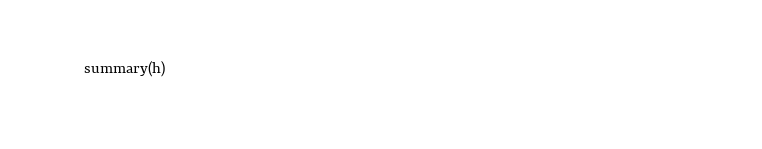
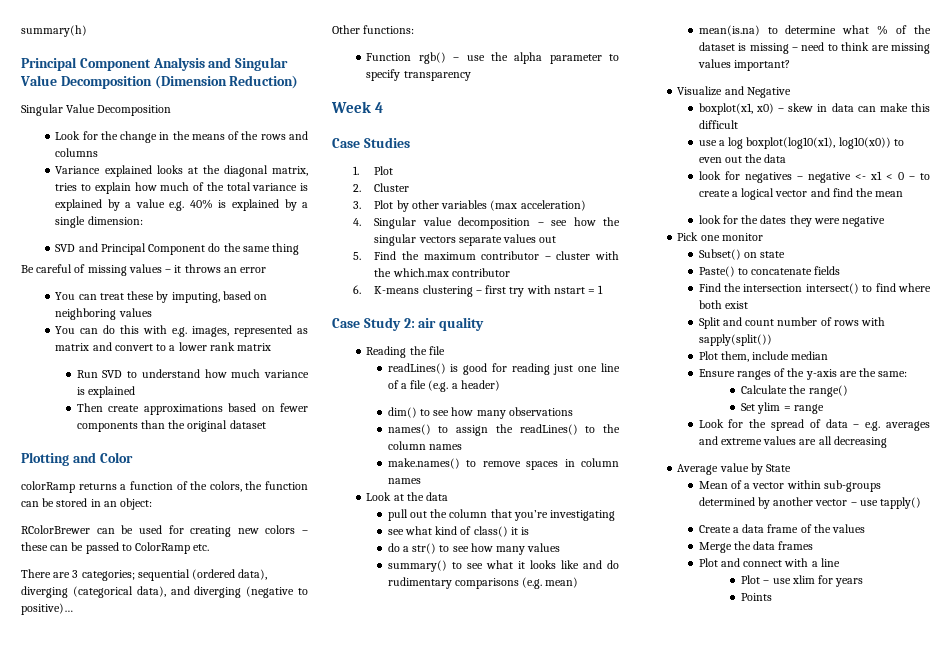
(165, 69) none -> [21,57,289,71] [20,75,299,89] [21,104,172,116] [55,131,309,143] [55,148,99,157] [55,165,308,177] [55,182,308,194] [55,199,308,211] [55,216,143,228] [55,243,300,255] [21,264,267,276] [55,291,268,303] [55,308,152,320] [55,325,308,337] [55,342,272,351] [76,369,309,378] [76,386,135,398] [76,403,308,415] [76,420,266,432] [21,452,133,466] [21,481,308,493] [21,498,153,510] [21,525,308,537] [21,542,210,554] [21,569,268,581] [21,586,309,598] [21,603,73,615] [332,25,415,34] [366,52,619,64] [366,69,471,81] [331,101,384,113] [332,137,410,148] [353,166,394,175] [353,183,410,192] [353,200,586,212] [353,217,620,229] [374,234,557,246] [353,251,619,260] [374,268,510,277] [353,285,604,297] [332,317,485,331] [366,346,445,358] [387,363,620,375] [387,380,500,392] [387,407,573,419] [387,424,620,436] [387,441,462,450] [387,458,619,470] [387,478,421,484] [366,492,449,501] [387,509,616,521] [387,526,530,537] [387,543,561,555] [387,560,619,572] [387,577,579,589] [698,25,931,36] [698,42,930,54] [697,59,790,71] [677,86,791,98] [698,103,930,115] [698,120,738,129] [698,137,904,149] [698,154,787,163] [698,171,930,183] [698,188,904,200] [698,215,886,227] [677,232,763,241] [698,249,786,260] [698,266,841,277] [698,283,931,294] [698,300,748,309] [698,317,886,329] [698,334,772,346] [698,351,829,362] [698,368,908,380] [741,385,848,397] [741,402,824,414] [698,419,930,431] [698,436,887,448] [677,463,792,475] [698,480,881,492] [698,497,922,509] [698,524,866,533] [698,541,814,553] [698,558,840,567] [741,575,864,587] [741,593,773,601] // Principal Component Analysis and Singular Value Decomposition (Dimension Reduction) // Singular Value Decomposition // Look for the change in the means of the rows and columns // Variance explained looks at the diagonal matrix, tries to explain how much of the total variance is explained by a value e.g. 40% is explained by a single dimension: // SVD and Principal Component do the same thing // Be careful of missing values – it throws an error // You can treat these by imputing, based on neighboring values // You can do this with e.g. images, represented as matrix and convert to a lower rank matrix // Run SVD to understand how much variance is explained // Then create approximations based on fewer components than the original dataset // Plotting and Color // colorRamp returns a function of the colors, the function can be stored in an object: // RColorBrewer can be used for creating new colors – these can be passed to ColorRamp etc. // There are 3 categories; sequential (ordered data), diverging (categorical data), and diverging (negative to positive)… // Other functions: // Function rgb() – use the alpha parameter to specify transparency // Week 4 // Case Studies // 1. Plot // 2. Cluster // 3. Plot by other variables (max acceleration) // 4. Singular value decomposition – see how the singular vectors separate values out // 5. Find the maximum contributor – cluster with the which.max contributor // 6. K-means clustering – first try with nstart = 1 // Case Study 2: air quality // Reading the file // readLines() is good for reading just one line of a file (e.g. a header) // dim() to see how many observations // names() to assign the readLines() to the column names // make.names() to remove spaces in column names // Look at the data // pull out the column that you’re investigating // see what kind of class() it is // do a str() to see how many values // summary() to see what it looks like and do rudimentary comparisons (e.g. mean) // mean(is.na) to determine what % of the dataset is missing – need to think are missing values important? // Visualize and Negative // boxplot(x1, x0) – skew in data can make this difficult // use a log boxplot(log10(x1), log10(x0)) to even out the data // look for negatives – negative <- x1 < 0 – to create a logical vector and find the mean // look for the dates they were negative // Pick one monitor // Subset() on state // Paste() to concatenate fields // Find the intersection intersect() to find where both exist // Split and count number of rows with sapply(split()) // Plot them, include median // Ensure ranges of the y-axis are the same: // Calculate the range() // Set ylim = range // Look for the spread of data – e.g. averages and extreme values are all decreasing // Average value by State // Mean of a vector within sub-groups determined by another vector – use tapply() // Create a data frame of the values // Merge the data frames // Plot and connect with a line // Plot – use xlim for years // Points

